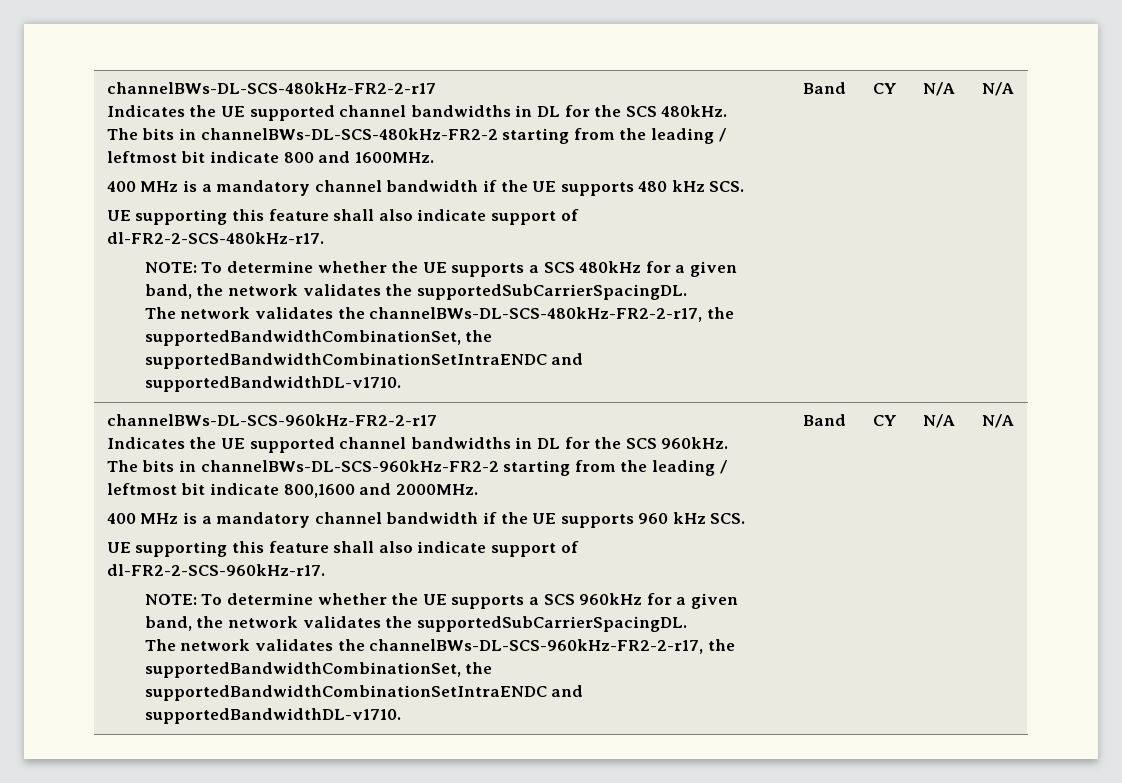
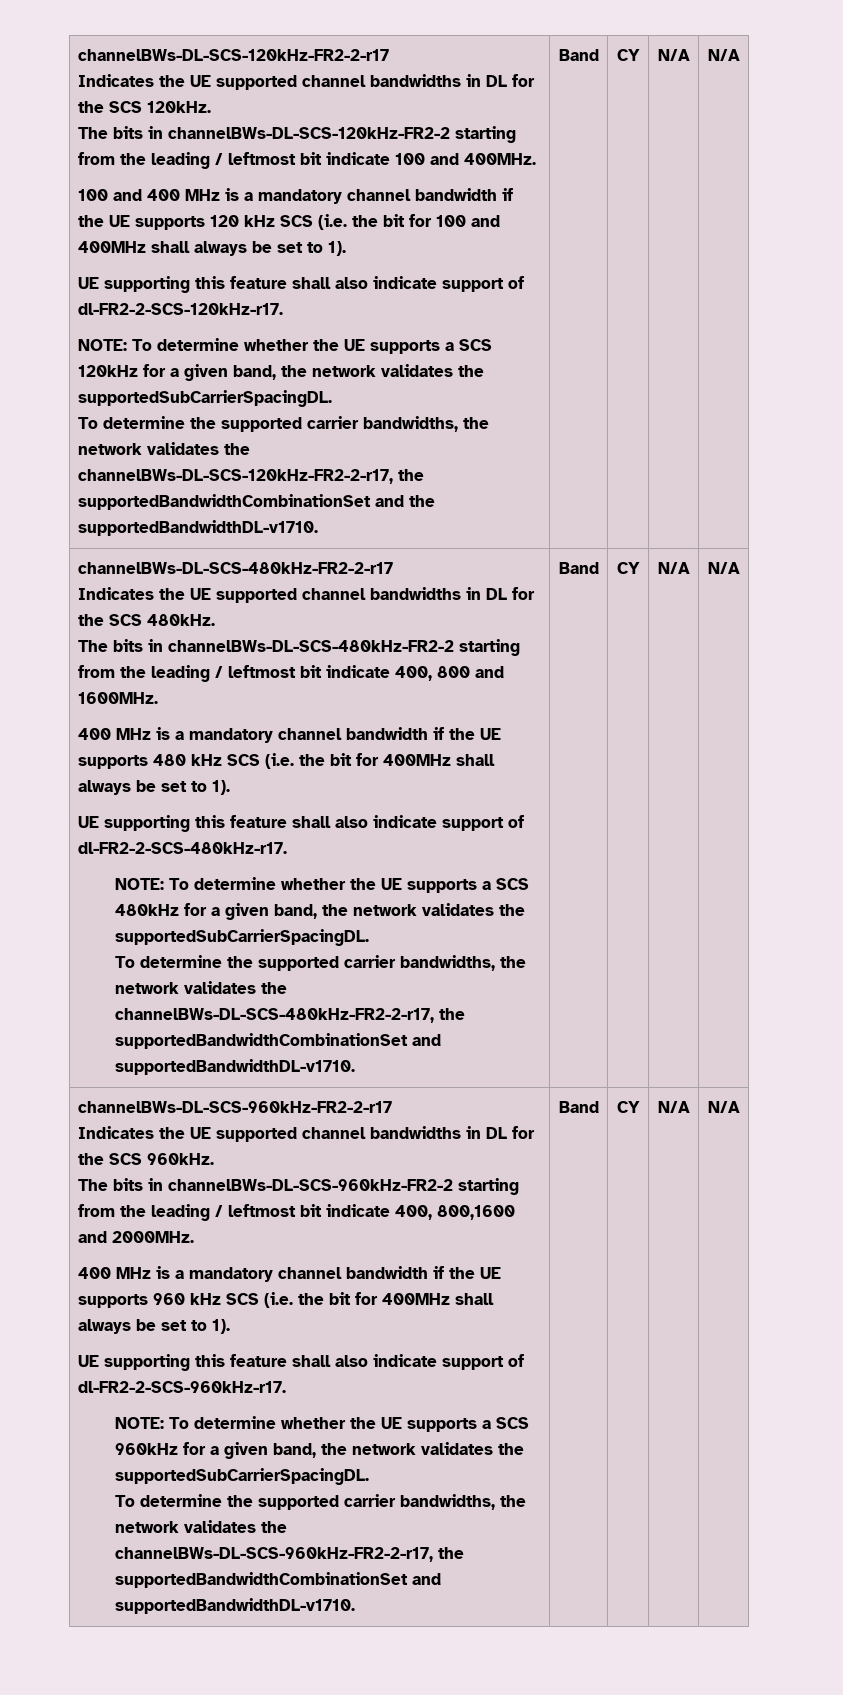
(106, 88) none -> [77,49,389,61] [77,74,535,90] [77,101,211,113] [77,126,516,143] [77,152,536,169] [77,188,513,204] [77,214,500,230] [77,241,346,256] [77,276,524,293] [77,303,283,315] [77,338,492,354] [77,364,484,381] [77,390,332,407] [77,416,489,432] [77,442,250,455] [77,469,424,484] [77,494,435,510] [77,520,318,536] [558,49,599,61] [616,49,640,61] [657,49,690,61] [707,49,740,61] channelBWs-DL-SCS-120kHz-FR2-2-r17 // Indicates the UE supported channel bandwidths in DL for the SCS 120kHz. // The bits in channelBWs-DL-SCS-120kHz-FR2-2 starting from the leading / leftmost bit indicate 100 and 400MHz. // 100 and 400 MHz is a mandatory channel bandwidth if the UE supports 120 kHz SCS (i.e. the bit for 100 and 400MHz shall always be set to 1). // UE supporting this feature shall also indicate support of dl-FR2-2-SCS-120kHz-r17. // NOTE: To determine whether the UE supports a SCS 120kHz for a given band, the network validates the supportedSubCarrierSpacingDL. // To determine the supported carrier bandwidths, the network validates the channelBWs-DL-SCS-120kHz-FR2-2-r17, the supportedBandwidthCombinationSet and the supportedBandwidthDL-v1710. | Band | CY | N/A | N/A //
(279, 157) none -> [394,666,432,681] 400,
[709,181,745,192] SCS. -> [226,753,495,769] [77,780,230,795] SCS (i.e. the bit for 400MHz shall always be set to 1).
[144,307,176,319] The -> [115,955,527,971] To determine the supported carrier bandwidths, the
[144,330,493,346] [144,353,547,369] supportedBandwidthCombinationSet, the supportedBandwidthCombinationSetIntraENDC -> [115,1033,409,1049] supportedBandwidthCombinationSet
(279, 489) none -> [394,1205,432,1220] 400,
[710,513,746,524] SCS. -> [225,1292,494,1308] [77,1319,230,1334] SCS (i.e. the bit for 400MHz shall always be set to 1).
[144,639,176,651] The -> [115,1494,527,1510] To determine the supported carrier bandwidths, the
[144,662,493,678] [144,685,547,701] supportedBandwidthCombinationSet, the supportedBandwidthCombinationSetIntraENDC -> [115,1572,409,1588] supportedBandwidthCombinationSet

